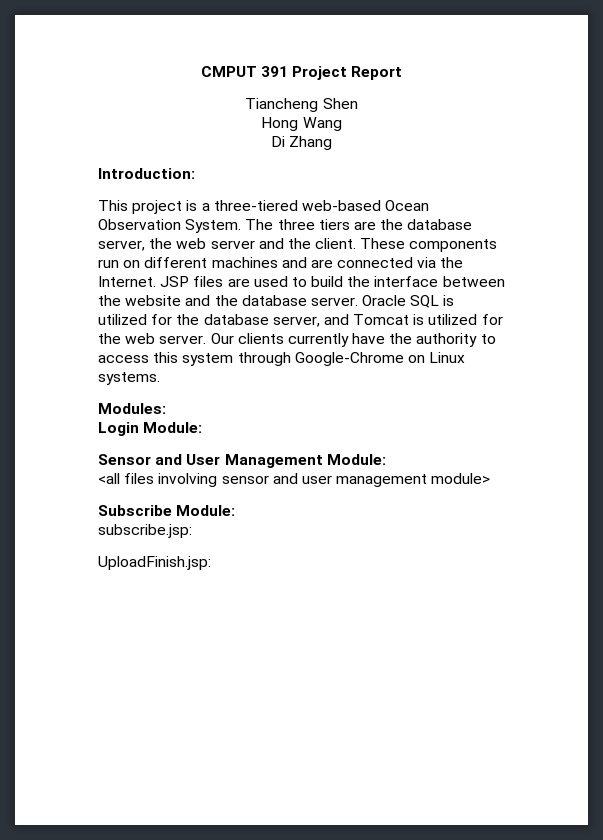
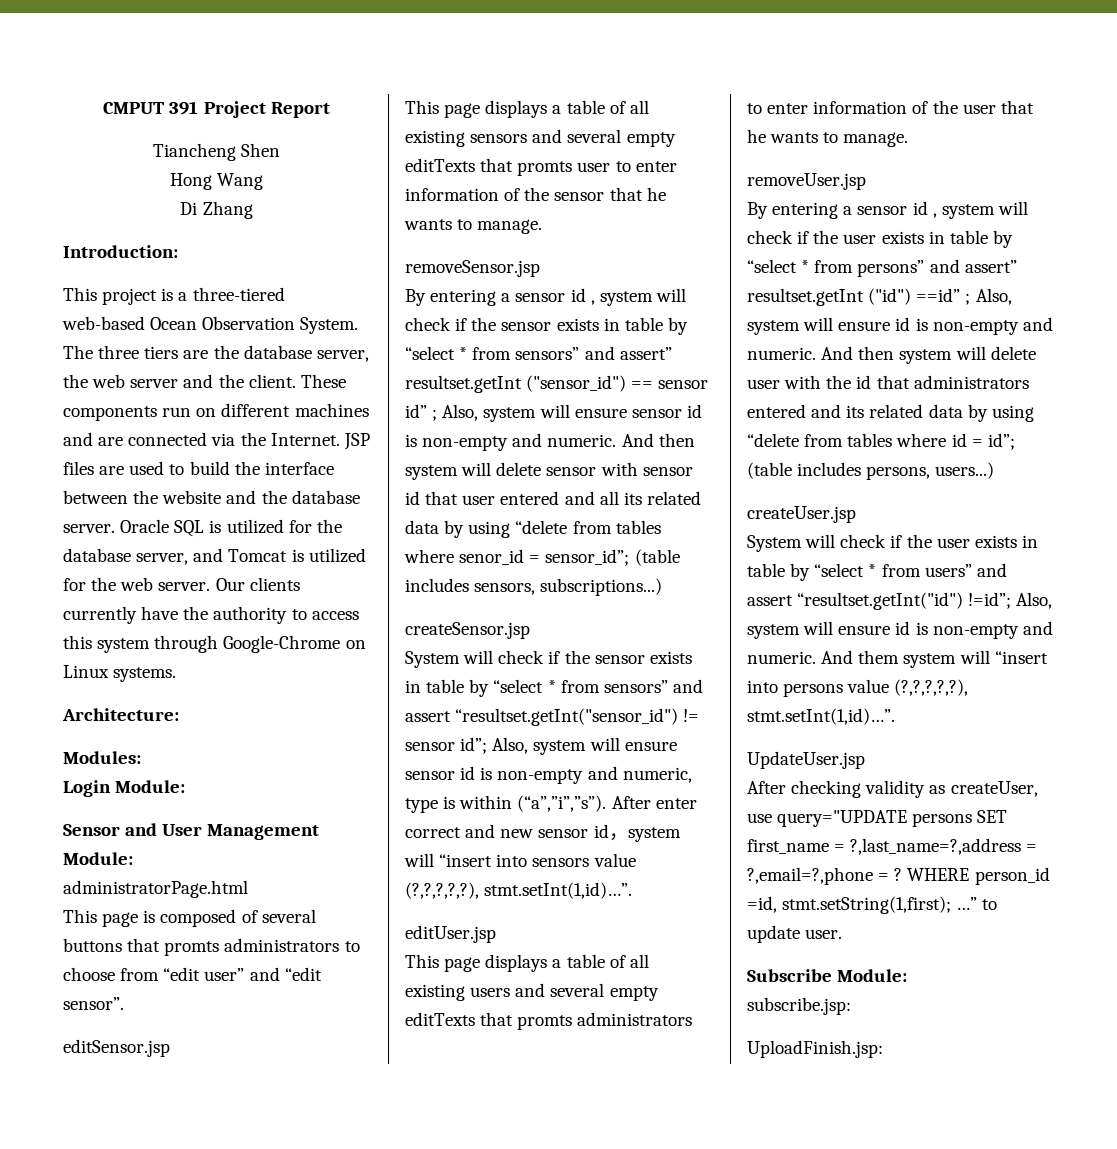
(160, 378) none -> [62,708,179,721] // Architecture:
[98,473,491,487] <all files involving sensor and user management module> -> [63,880,248,898] [63,909,316,927] [63,938,360,956] [63,967,322,981] [63,997,124,1010] [63,1039,170,1057] [405,100,649,118] [405,129,676,147] [405,158,677,176] [405,187,666,201] [404,219,543,234] [405,260,540,277] [405,288,686,306] [405,317,688,335] [405,346,672,360] [405,375,709,393] [405,404,702,422] [405,433,695,451] [405,462,693,480] [405,491,701,505] [405,520,661,538] [404,549,680,566] [405,578,663,596] [405,622,530,639] [405,650,692,668] [405,679,703,697] [405,708,700,726] [405,737,677,755] [405,766,692,784] [405,795,697,813] [405,824,681,842] [404,853,636,867] [405,882,633,899] [405,925,496,943] [405,954,649,972] [405,983,659,1001] [405,1012,693,1030] [747,100,1034,114] [747,129,909,147] [747,173,866,190] [747,201,1028,219] [747,230,1013,248] [747,259,1017,277] [747,288,1012,306] [747,317,1053,335] [747,346,1036,364] [747,375,1029,389] [747,404,1034,422] [747,433,1015,450] [747,462,995,480] [747,506,856,523] [747,534,1038,552] [747,563,1007,581] [747,592,1053,610] [747,621,1053,639] [747,650,1048,668] [747,679,969,697] [747,708,895,725] [747,751,865,769] [747,780,1038,798] [747,810,1008,827] [747,838,1038,855] [747,867,1050,885] [747,896,998,914] [747,925,843,943] administratorPage.html // This page is composed of several buttons that promts administrators to choose from “edit user” and “edit sensor”. // editSensor.jsp // This page displays a table of all existing sensors and several empty editTexts that promts user to enter information of the sensor that he wants to manage. // removeSensor.jsp // By entering a sensor id , system will check if the sensor exists in table by “select * from sensors” and assert” resultset.getInt ("sensor_id") == sensor id” ; Also, system will ensure sensor id is non-empty and numeric. And then system will delete sensor with sensor id that user entered and all its related data by using “delete from tables where senor_id = sensor_id”; (table includes sensors, subscriptions...) // createSensor.jsp // System will check if the sensor exists in table by “select * from sensors” and assert “resultset.getInt("sensor_id") != sensor id”; Also, system will ensure sensor id is non-empty and numeric, type is within (“a”,”i”,”s”). After enter correct and new sensor id，system will “insert into sensors value (?,?,?,?,?), stmt.setInt(1,id)…”. // editUser.jsp // This page displays a table of all existing users and several empty editTexts that promts administrators to enter information of the user that he wants to manage. // removeUser.jsp // By entering a sensor id , system will check if the user exists in table by “select * from persons” and assert” resultset.getInt ("id") ==id” ; Also, system will ensure id is non-empty and numeric. And then system will delete user with the id that administrators entered and its related data by using “delete from tables where id = id”; (table includes persons, users...) // createUser.jsp // System will check if the user exists in table by “select * from users” and assert “resultset.getInt("id") !=id”; Also, system will ensure id is non-empty and numeric. And them system will “insert into persons value (?,?,?,?,?), stmt.setInt(1,id)…”. // UpdateUser.jsp // After checking validity as createUser, use query="UPDATE persons SET first_name = ?,last_name=?,address = ?,email=?,phone = ? WHERE person_id =id, stmt.setString(1,first); …” to update user.

